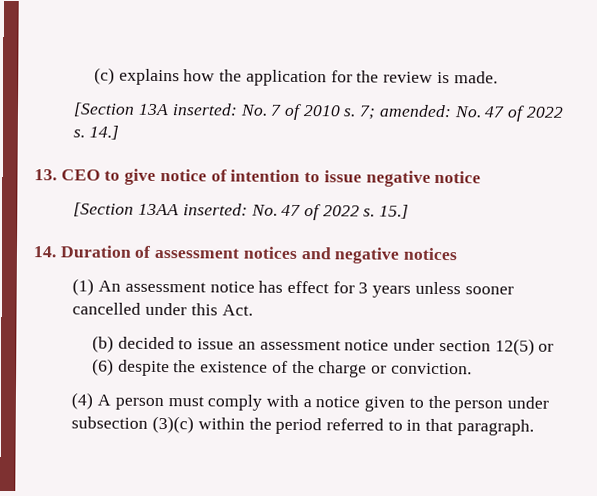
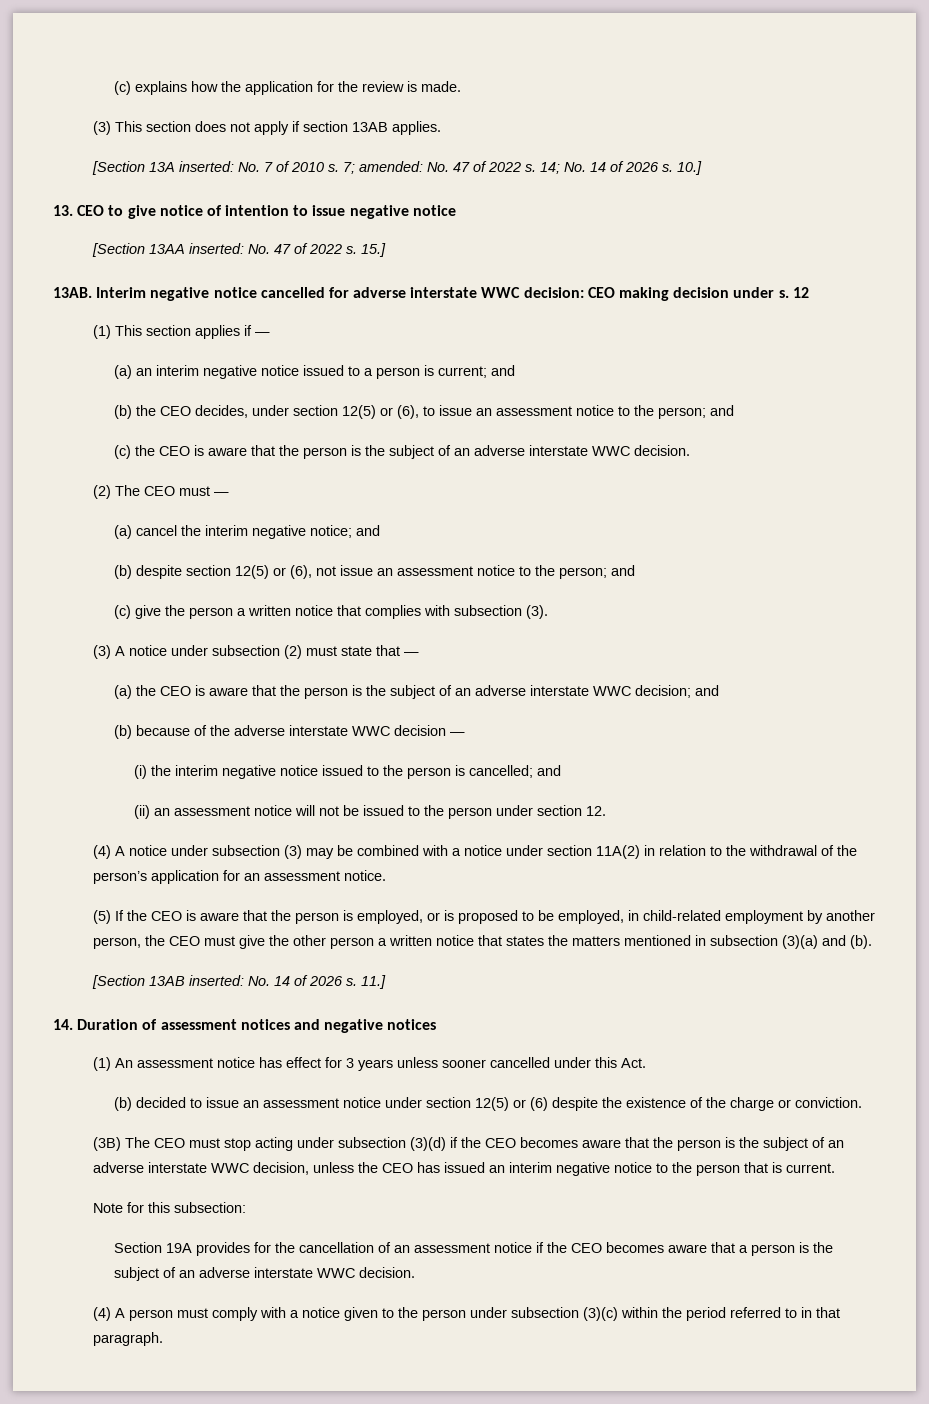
(498, 77) none -> [93,121,442,135] // (3) This section does not apply if section 13AB applies.
[89,125,120,140] 14.] -> [540,161,703,175] 14; No. 14 of 2026 s. 10.]
(410, 211) none -> [53,287,809,301] [93,325,271,339] [113,365,515,379] [113,405,734,419] [113,445,690,459] [93,485,230,499] [113,525,380,539] [113,565,635,579] [113,605,548,619] [93,645,420,659] [113,685,719,699] [113,725,465,739] [133,765,561,779] [133,805,606,819] [93,845,858,859] [93,870,387,884] [93,910,876,924] [93,935,873,949] [92,975,387,989] // 13AB. Interim negative notice cancelled for adverse interstate WWC decision: CEO making decision under s. 12 // (1) This section applies if — // (a) an interim negative notice issued to a person is current; and // (b) the CEO decides, under section 12(5) or (6), to issue an assessment notice to the person; and // (c) the CEO is aware that the person is the subject of an adverse interstate WWC decision. // (2) The CEO must — // (a) cancel the interim negative notice; and // (b) despite section 12(5) or (6), not issue an assessment notice to the person; and // (c) give the person a written notice that complies with subsection (3). // (3) A notice under subsection (2) must state that — // (a) the CEO is aware that the person is the subject of an adverse interstate WWC decision; and // (b) because of the adverse interstate WWC decision — // (i) the interim negative notice issued to the person is cancelled; and // (ii) an assessment notice will not be issued to the person under section 12. // (4) A notice under subsection (3) may be combined with a notice under section 11A(2) in relation to the withdrawal of the person’s application for an assessment notice. // (5) If the CEO is aware that the person is employed, or is proposed to be employed, in child-related employment by another person, the CEO must give the other person a written notice that states the matters mentioned in subsection (3)(a) and (b). // [Section 13AB inserted: No. 14 of 2026 s. 11.]
(472, 368) none -> [93,1137,845,1151] [93,1162,836,1176] [93,1202,247,1213] [113,1242,833,1256] [113,1267,415,1281] // (3B) The CEO must stop acting under subsection (3)(d) if the CEO becomes aware that the person is the subject of an adverse interstate WWC decision, unless the CEO has issued an interim negative notice to the person that is current. // Note for this subsection: // Section 19A provides for the cancellation of an assessment notice if the CEO becomes aware that a person is the subject of an adverse interstate WWC decision.

